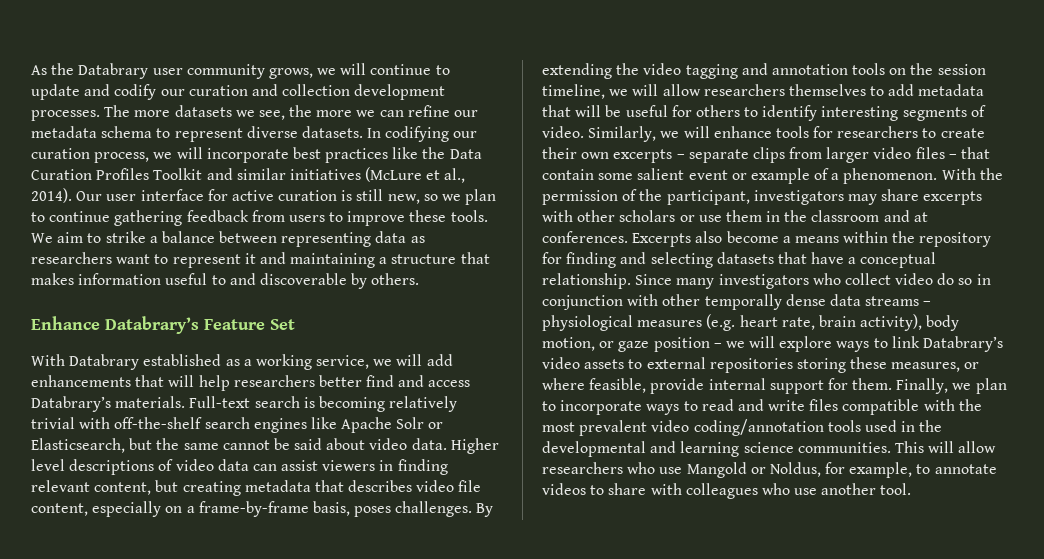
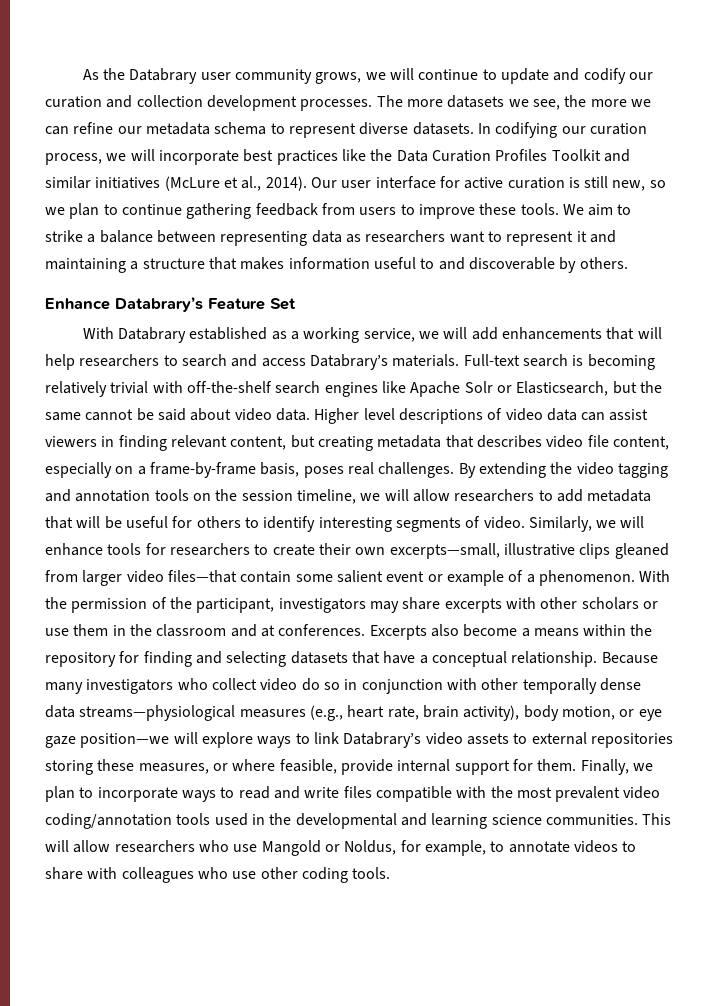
[318,375,395,387] better find -> [163,354,227,367] to search
(392, 511) none -> [347,462,374,475] real
[788,84,866,96] themselves -> (535, 495) none
[613,147,991,163] excerpts – separate clips from larger video files – that -> [389,543,669,559] [45,570,237,586] excerpts—small, illustrative clips gleaned from larger video files—that
[635,274,673,285] Since -> [601,652,658,664] Because
[865,296,932,306] [542,314,736,331] streams – physiological measures (e.g. -> [79,705,343,721] streams—physiological measures (e.g.,
[618,337,745,352] gaze position – we -> [638,709,662,721] [45,733,170,748] eye gaze position—we
[821,483,912,495] another tool. -> [260,867,391,883] other coding tools.

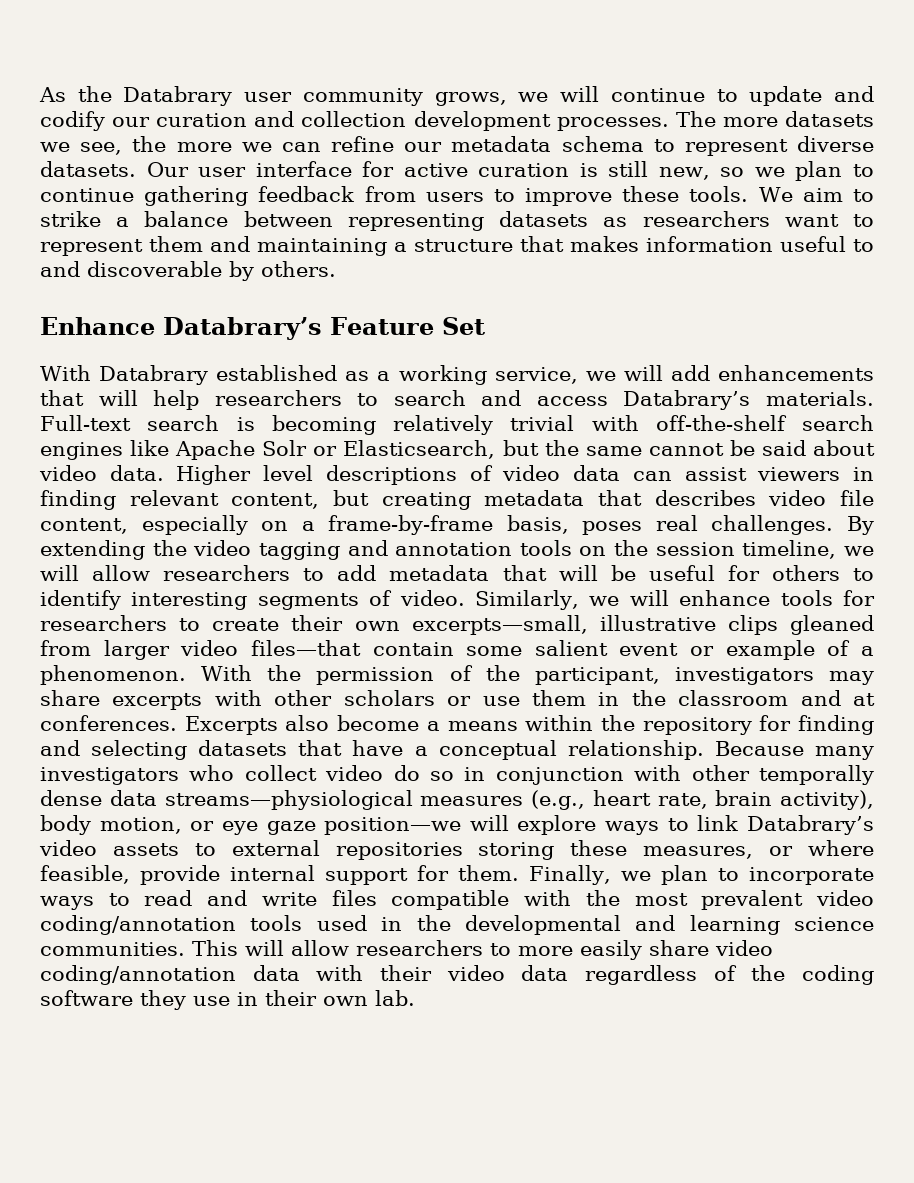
[477,122,647,138] [45,149,630,165] [45,176,307,191] In codifying our curation process, we will incorporate best practices like the Data Curation Profiles Toolkit and similar initiatives (McLure et al., 2014). -> (136, 169) none
[311,230,342,243] data -> [499,211,589,227] datasets
[576,231,587,242] it -> [149,236,203,252] them
[198,840,637,856] [45,867,391,883] who use Mangold or Noldus, for example, to annotate videos to share with colleagues who use other coding tools. -> [490,940,773,960] [40,965,874,985] [40,990,415,1010] to more easily share video coding/annotation data with their video data regardless of the coding software they use in their own lab.

